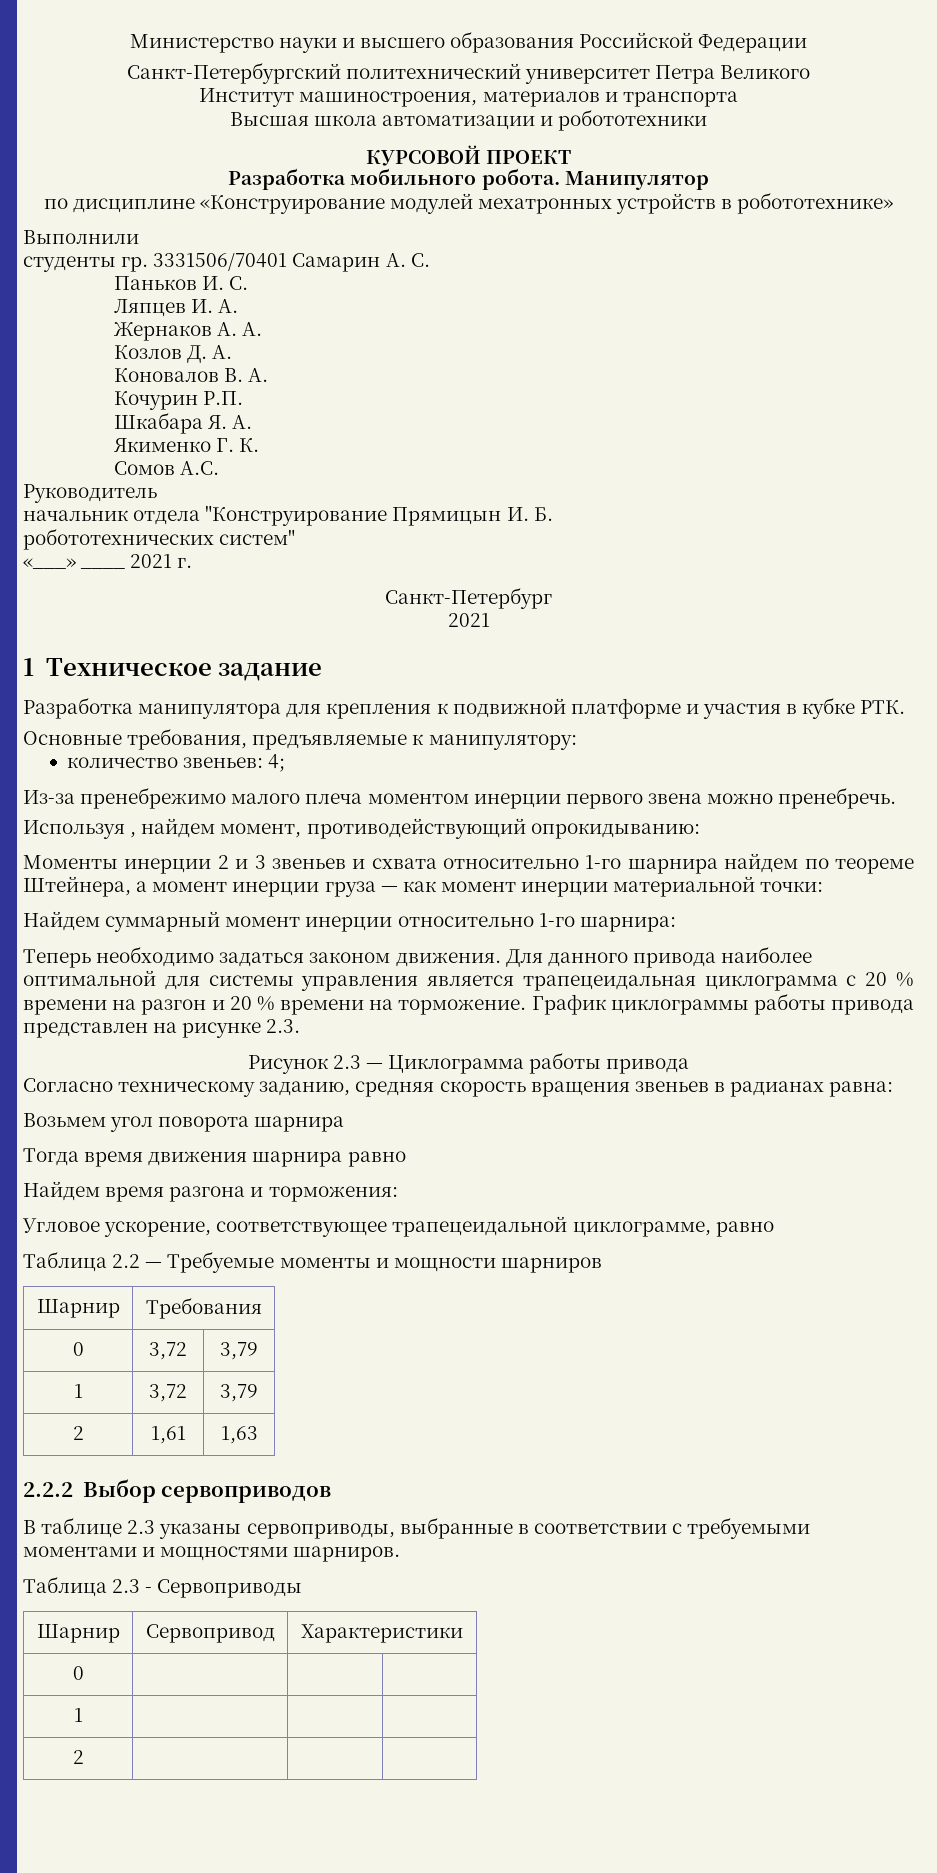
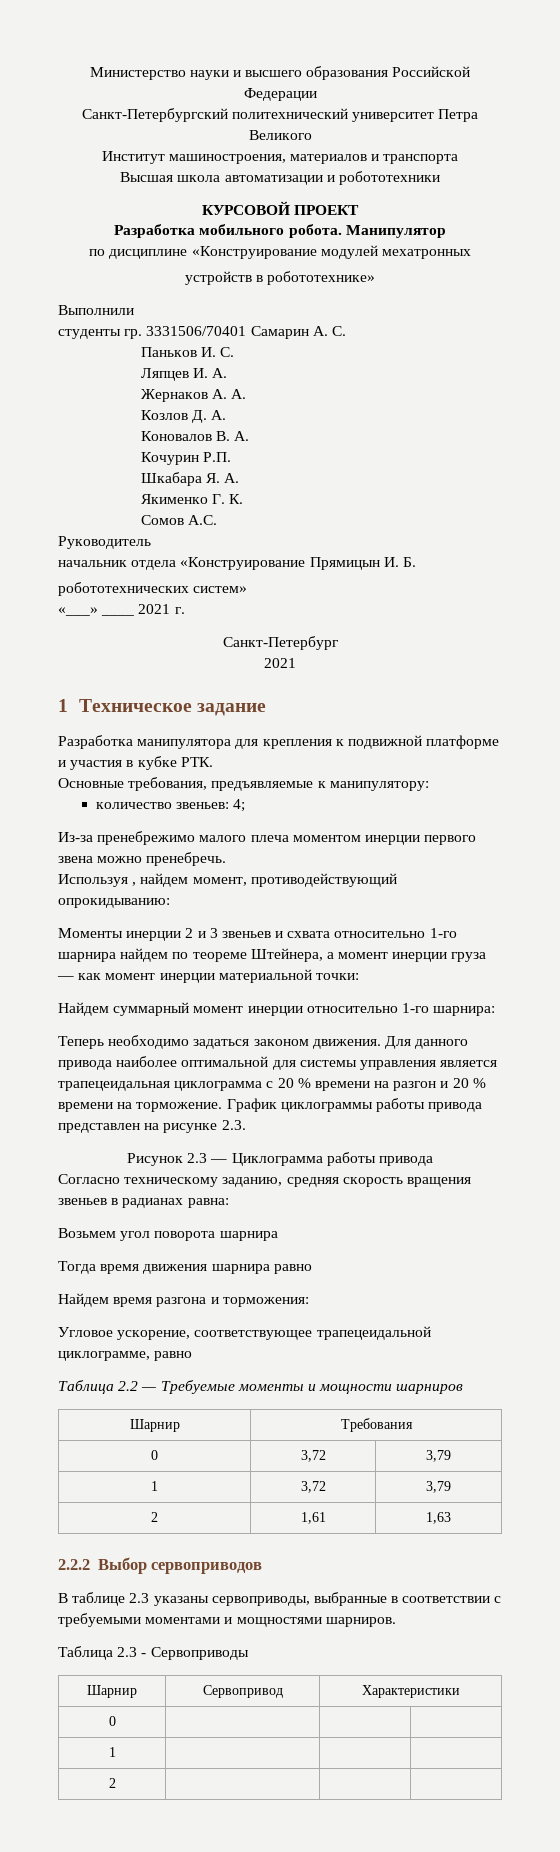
(613, 206) none -> (471, 254) //
[205,505,388,526] "Конструирование -> [180,557,306,570] «Конструирование
[219,529,296,545] систем" -> [193,586,248,593] систем»

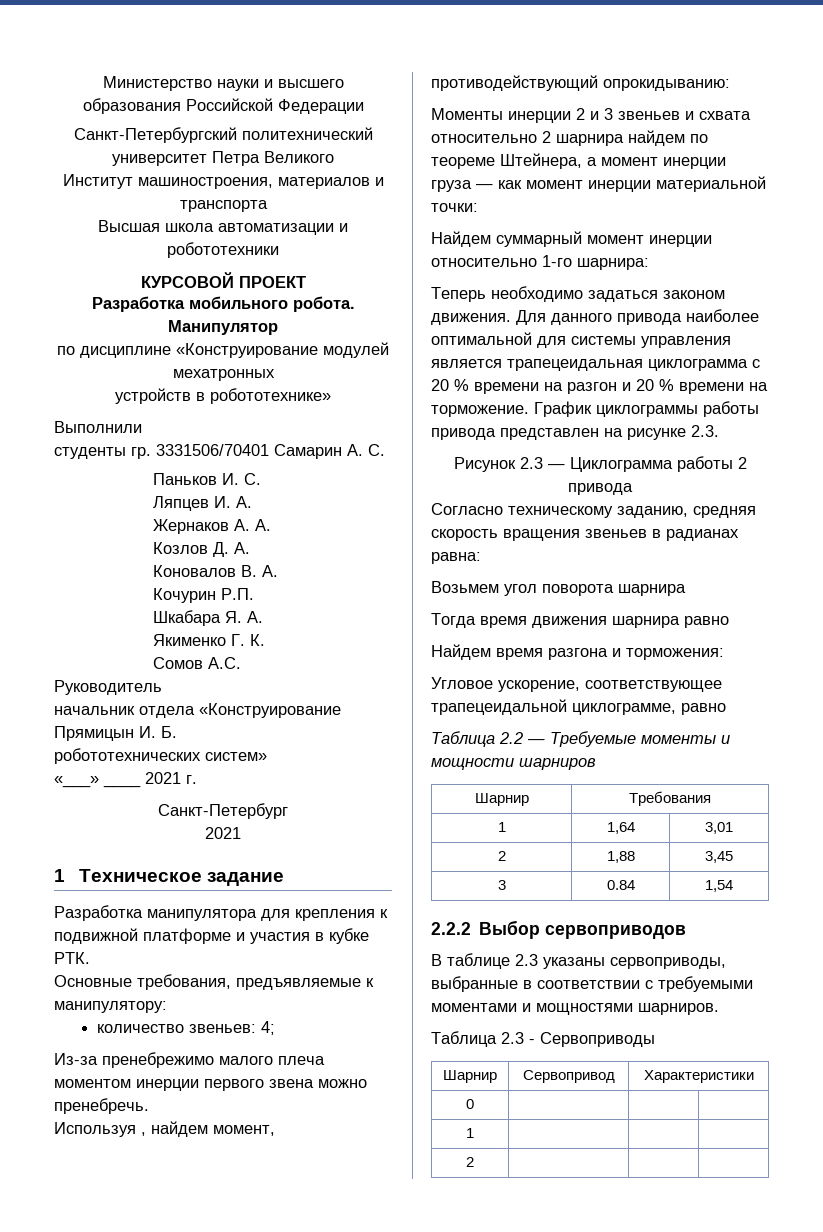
[429,928,457,938] 1-го -> [542,131,551,143] 2
(376, 1159) none -> [737,457,747,469] 2
[151,1450,158,1460] [300,1450,326,1462] [426,1450,451,1462] [151,1481,158,1491] [300,1481,326,1493] [426,1481,451,1493] [151,1512,158,1522] [300,1512,326,1524] [426,1512,451,1524] // 0 | 3,72 | 3,79 // 1 | 3,72 | 3,79 // 2 | 1,61 | 1,63 -> [497,822,506,832] [606,822,635,834] [705,822,733,834] [497,851,506,861] [606,851,635,863] [705,851,733,863] [497,880,506,890] [606,880,635,890] [705,880,733,892] // 1 | 1,64 | 3,01 // 2 | 1,88 | 3,45 // 3 | 0.84 | 1,54

